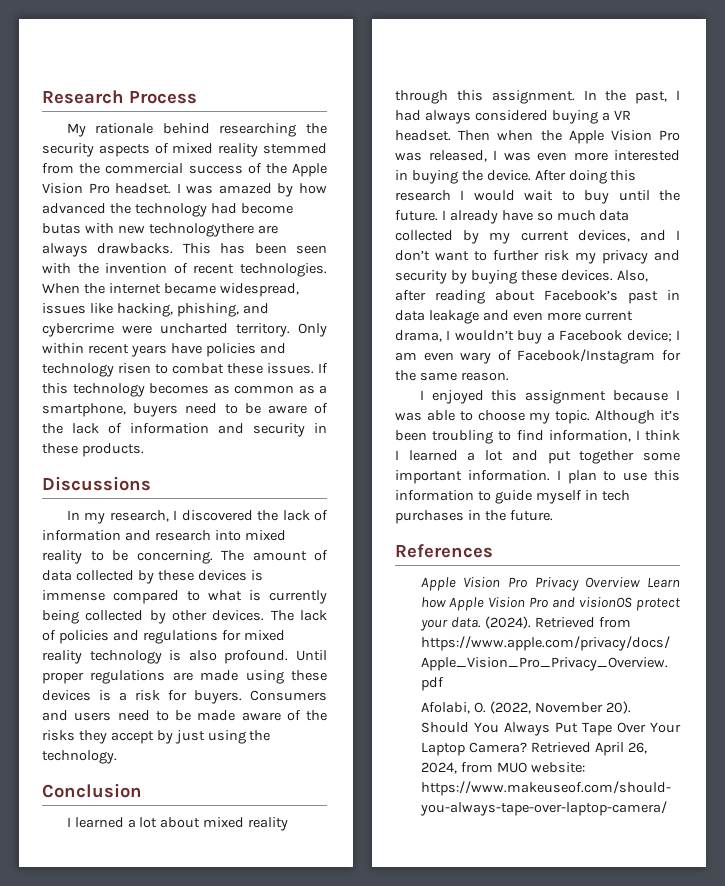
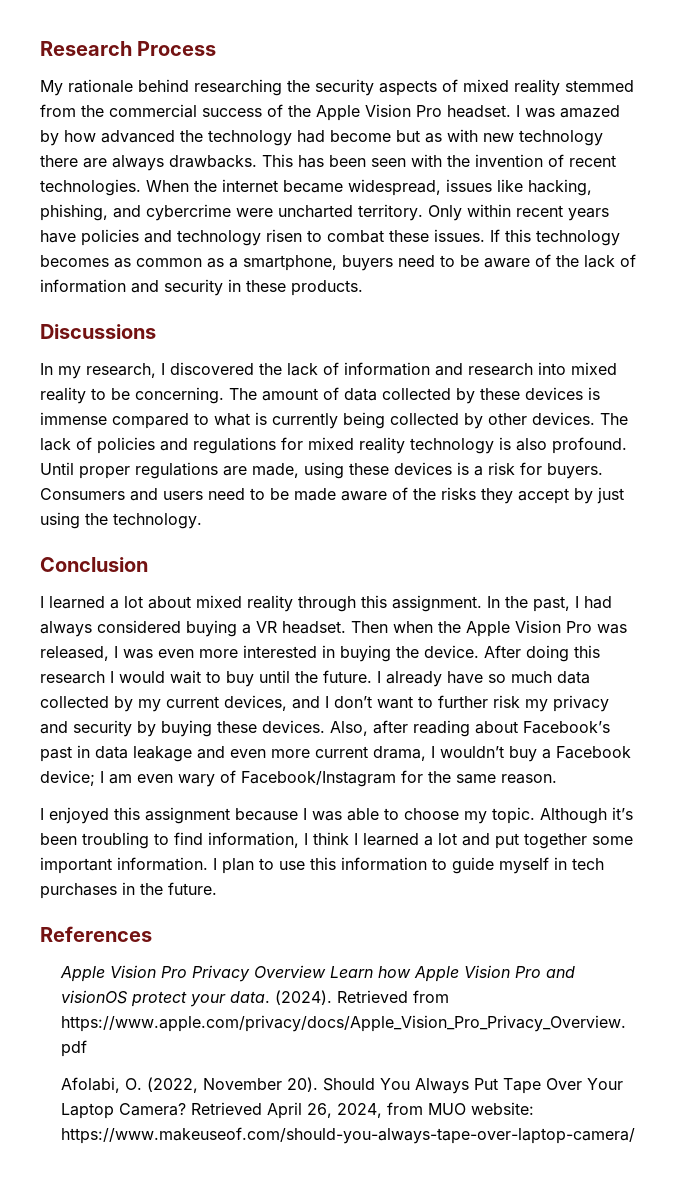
[42,223,254,237] butas with new technologythere -> [396,129,603,146] [40,155,78,167] but as with new technology there
[200,670,239,681] made -> [252,463,299,478] made,

